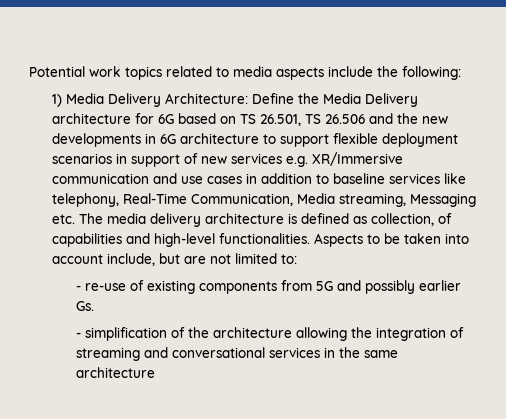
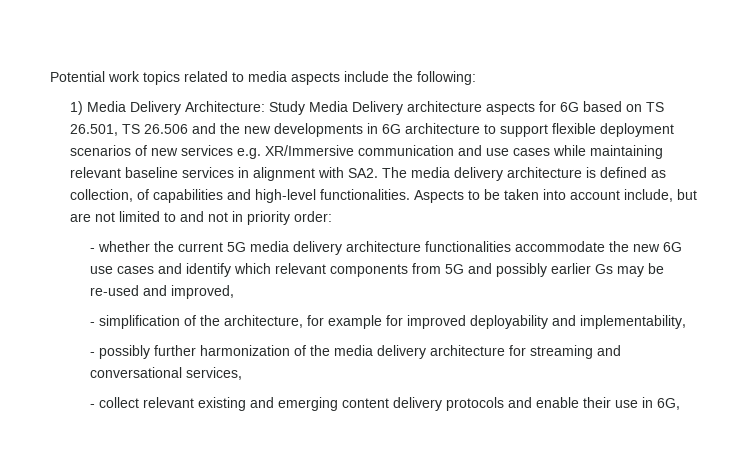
[252,93,320,104] Define the -> [269,101,306,115] Study
(132, 118) none -> [486,102,536,115] aspects
[116,153,181,167] in support -> (132, 150) none
[246,173,467,184] [52,193,477,207] [52,214,76,224] in addition to baseline services like telephony, Real-Time Communication, Media streaming, Messaging etc. -> [553,145,664,159] [70,167,379,181] while maintaining relevant baseline services in alignment with SA2.
[281,254,298,264] [75,280,195,294] to: // - re-use of existing -> [164,211,333,225] [90,241,683,255] [90,263,327,277] to and not in priority order: // - whether the current 5G media delivery architecture functionalities accommodate the new 6G use cases and identify which relevant
[75,301,94,311] [75,327,464,341] [75,347,398,361] [75,367,155,378] Gs. // - simplification of the architecture allowing the integration of streaming and conversational services in the same architecture -> [595,263,665,277] [90,285,235,299] [90,315,687,329] [90,345,622,359] [90,367,243,380] [90,397,681,411] Gs may be re-used and improved, // - simplification of the architecture, for example for improved deployability and implementability, // - possibly further harmonization of the media delivery architecture for streaming and conversational services, // - collect relevant existing and emerging content delivery protocols and enable their use in 6G,

